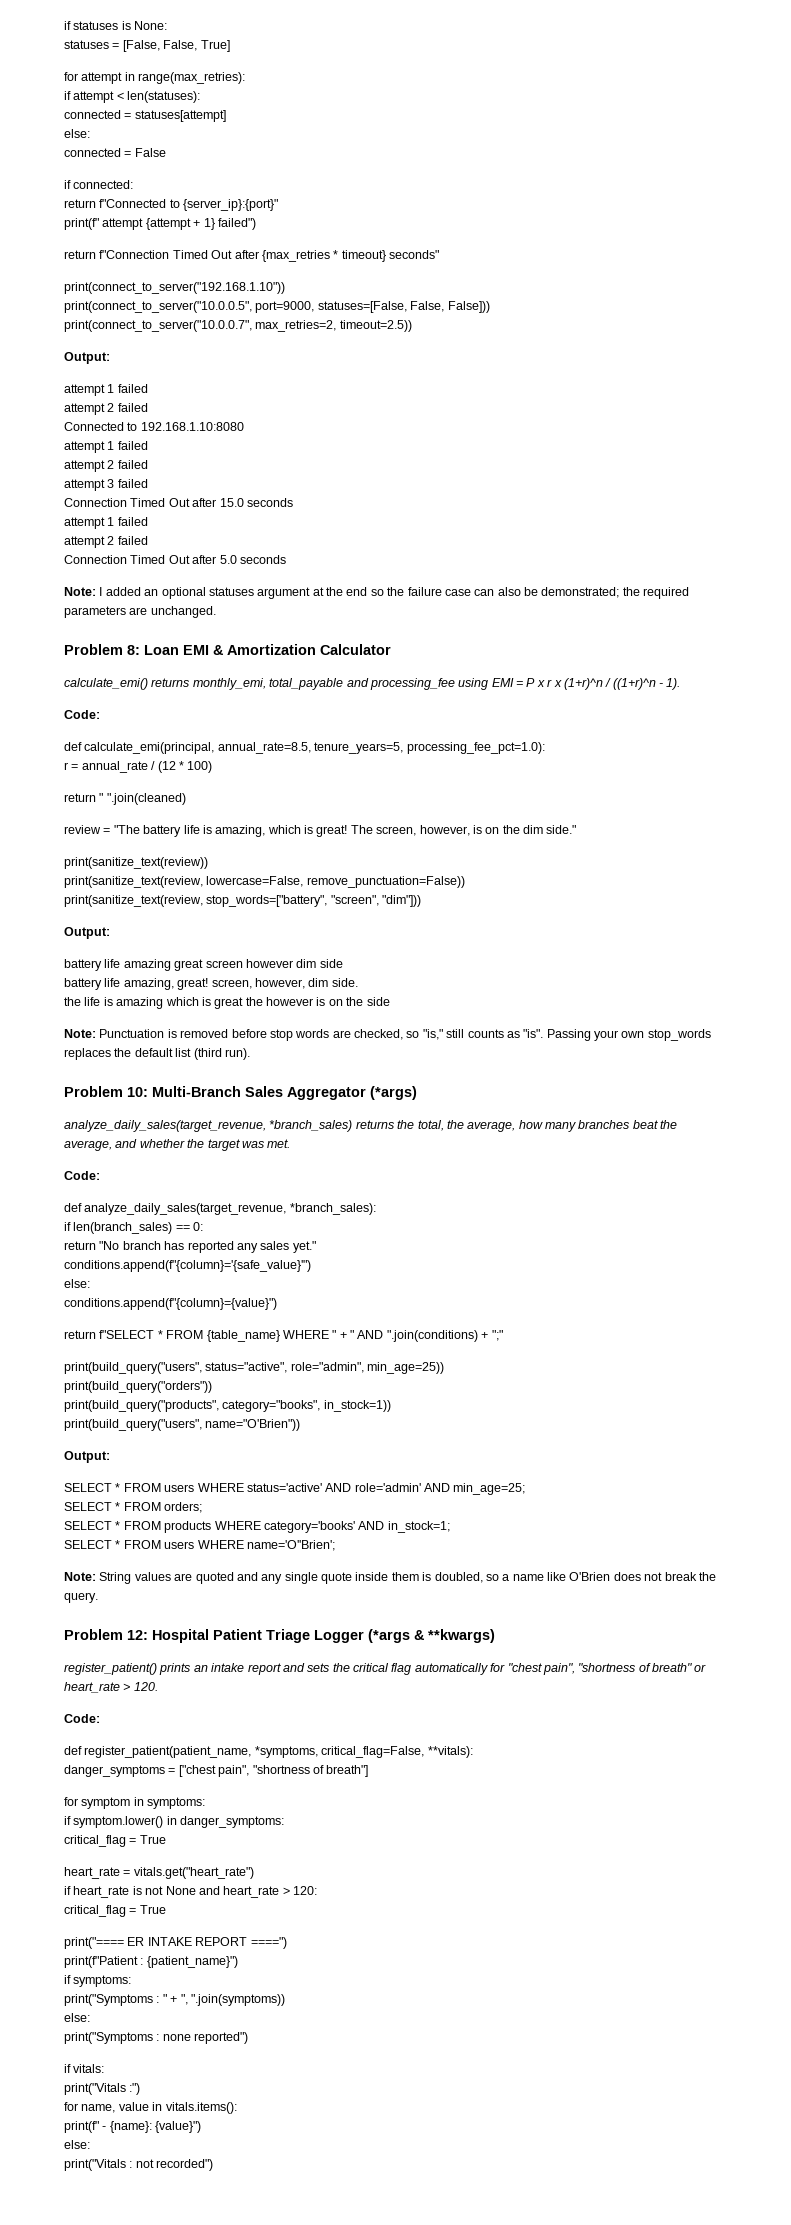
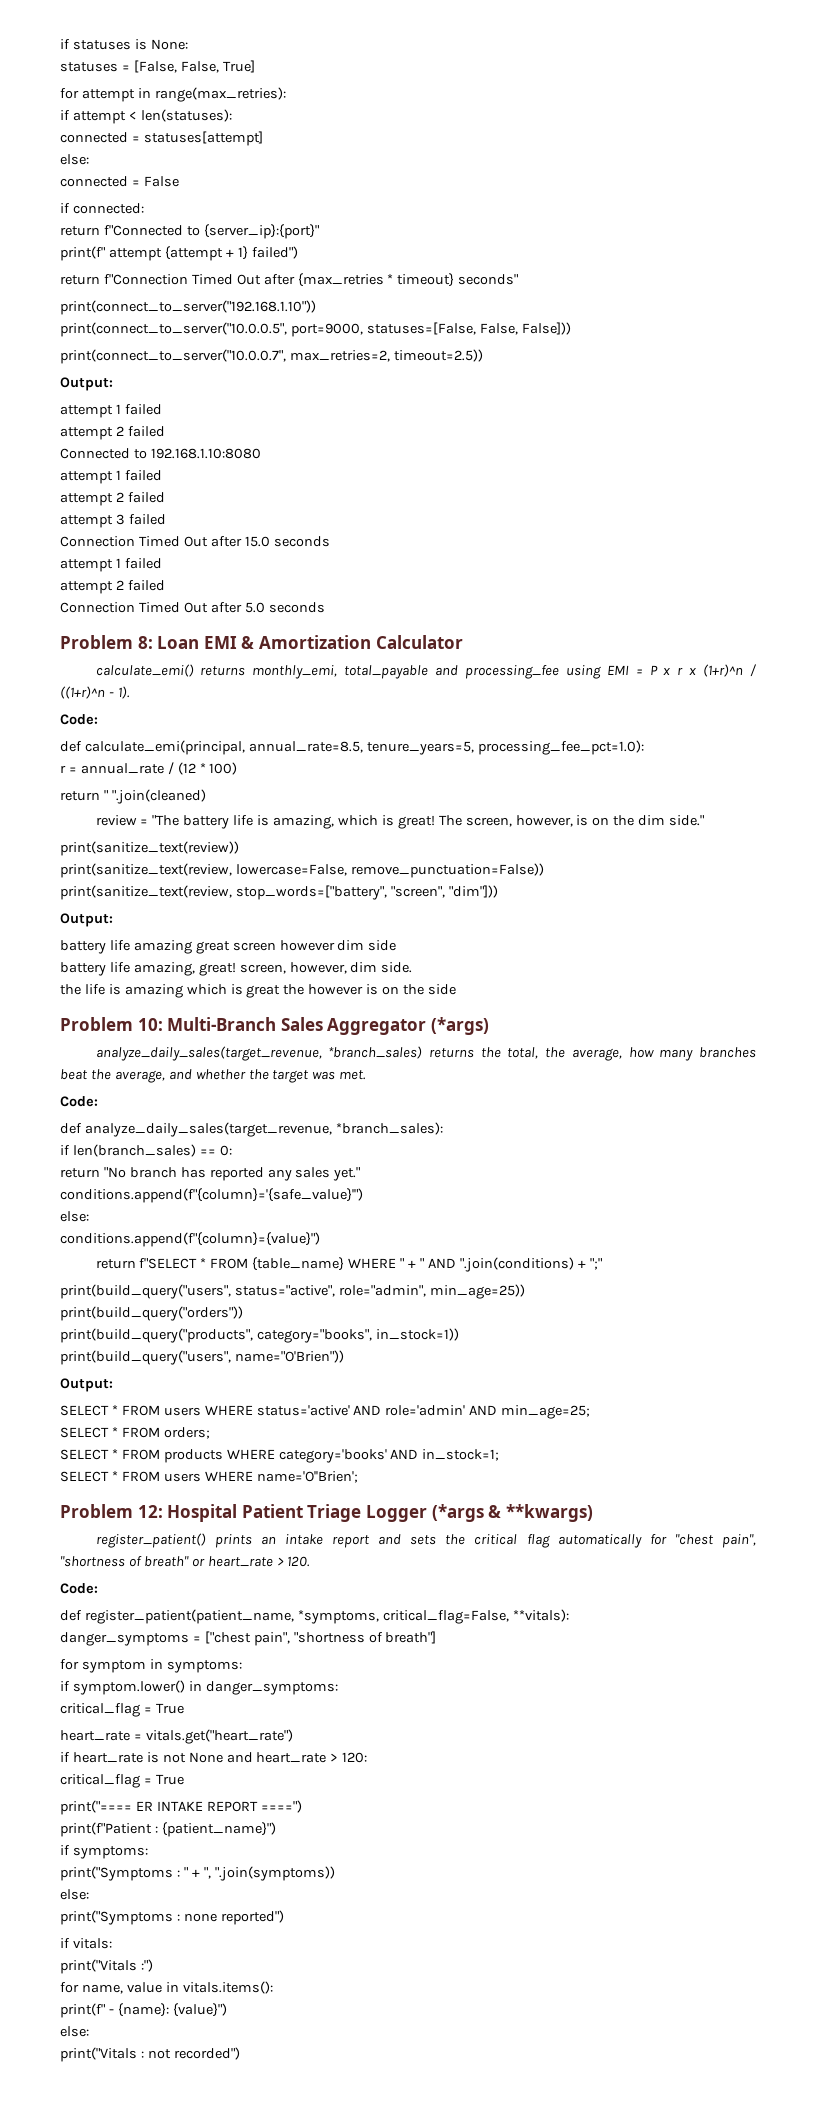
[64,587,690,599] [64,606,216,618] // Note: I added an optional statuses argument at the end so the failure case can also be demonstrated; the required parameters are unchanged. -> (325, 607) none
[64,1029,711,1041] [64,1048,250,1060] // Note: Punctuation is removed before stop words are checked, so "is," still counts as "is". Passing your own stop_words replaces the default list (third run). -> (456, 989) none
[64,1572,716,1584] [64,1592,98,1603] // Note: String values are quoted and any single quote inside them is doubled, so a name like O'Brien does not break the query. -> (358, 1477) none

